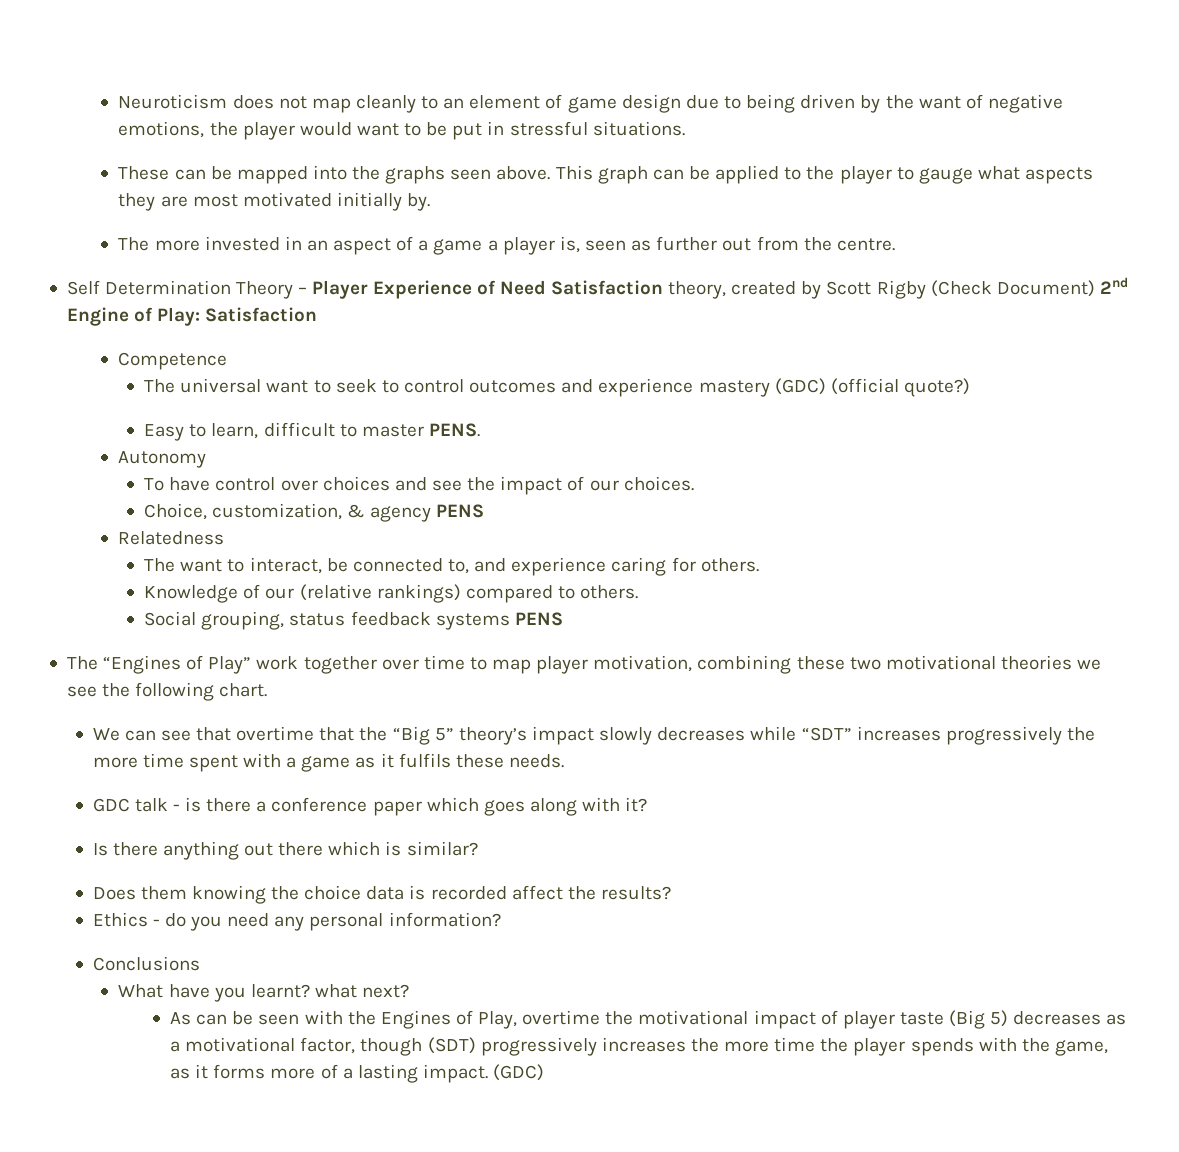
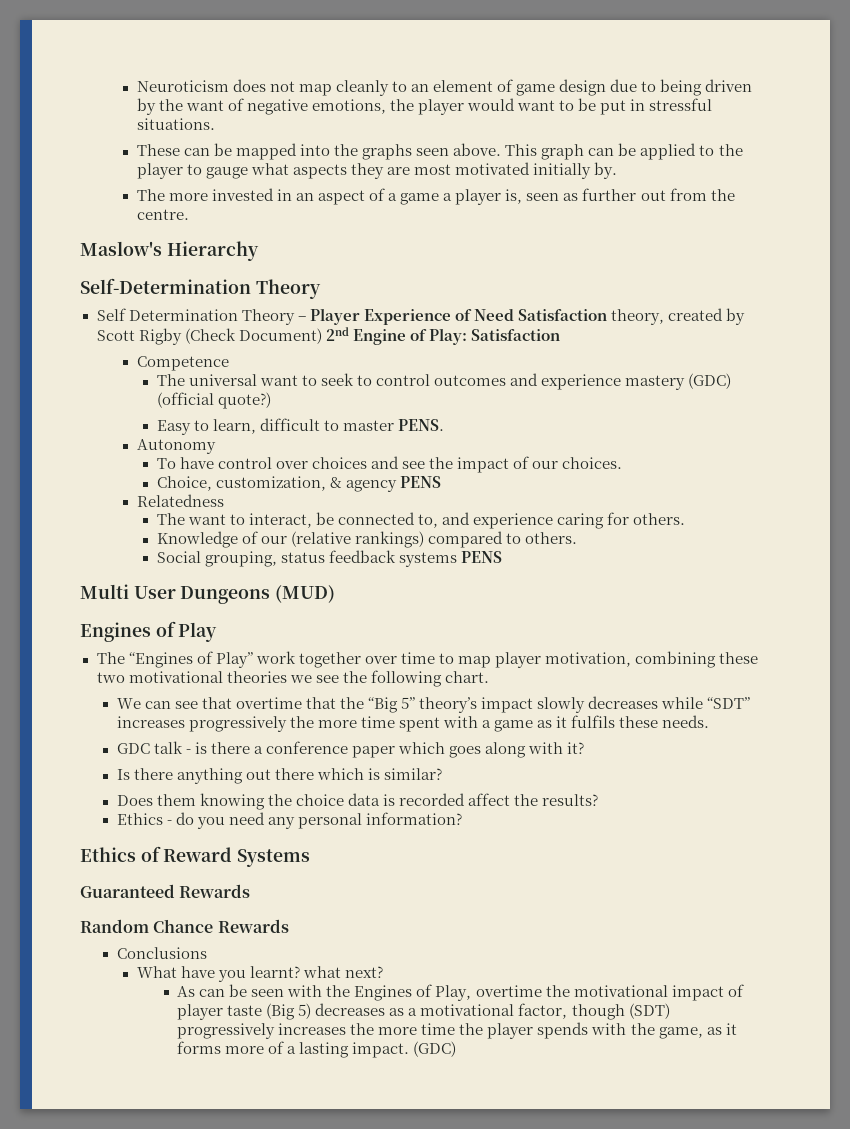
(895, 244) none -> [80,241,259,261] [80,278,321,299] // Maslow's Hierarchy // Self-Determination Theory
(563, 619) none -> [80,584,336,604] [80,621,218,642] // Multi User Dungeons (MUD) // Engines of Play
(501, 919) none -> [80,846,311,867] [80,884,251,898] [80,919,289,933] // Ethics of Reward Systems // Guaranteed Rewards // Random Chance Rewards

